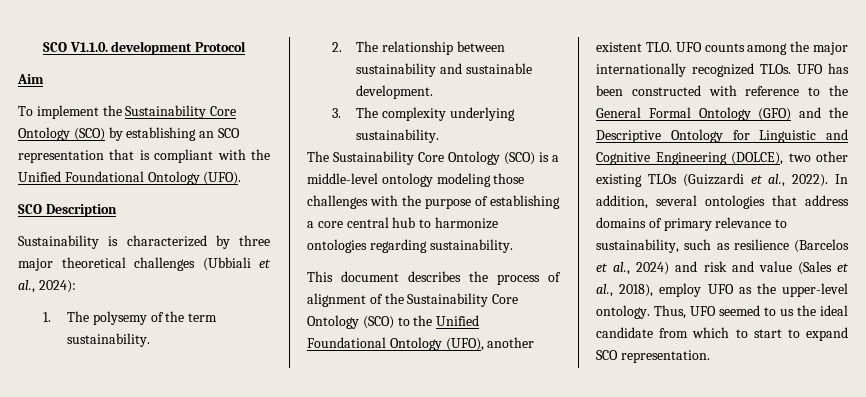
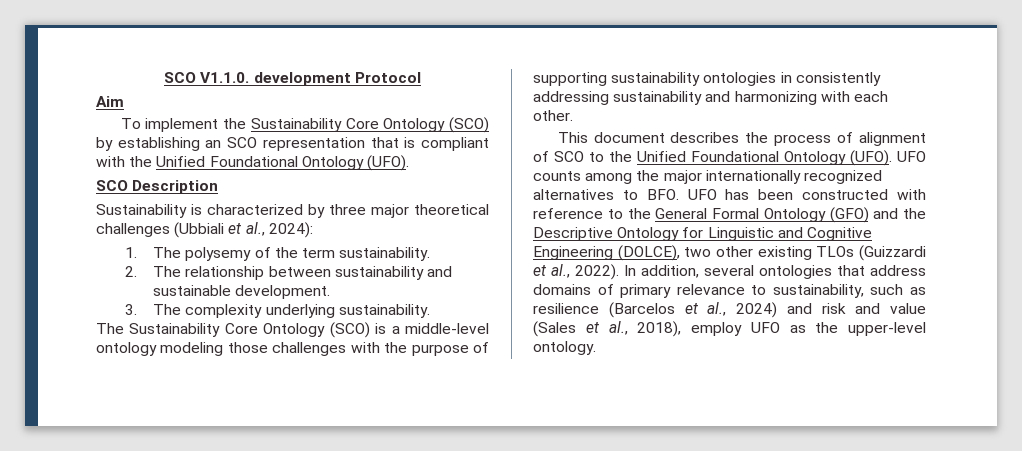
[490,195,560,209] [307,217,498,229] [307,239,513,253] establishing a core central hub to harmonize ontologies regarding sustainability. -> [533,72,881,86] [533,91,888,105] [533,110,573,121] supporting sustainability ontologies in consistently addressing sustainability and harmonizing with each other.
[384,293,519,307] [307,315,394,329] the Sustainability Core Ontology (SCO) -> [554,151,584,162] SCO
[445,337,535,351] [596,42,672,52] (UFO), another existent TLO. -> [850,150,892,166] (UFO).
[760,64,791,74] TLOs. -> [533,189,679,200] alternatives to BFO.
[654,305,848,319] [596,327,848,341] [596,350,710,363] Thus, UFO seemed to us the ideal candidate from which to start to expand SCO representation. -> (596, 348) none

